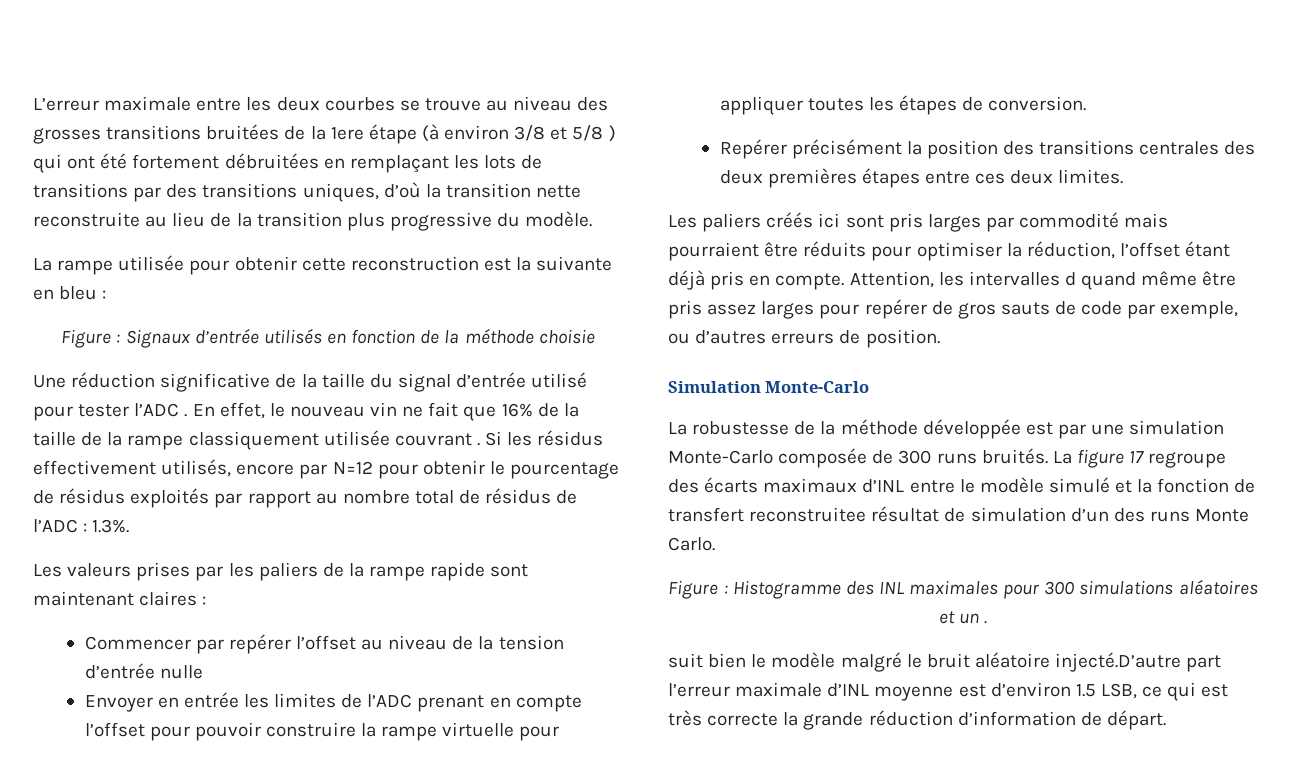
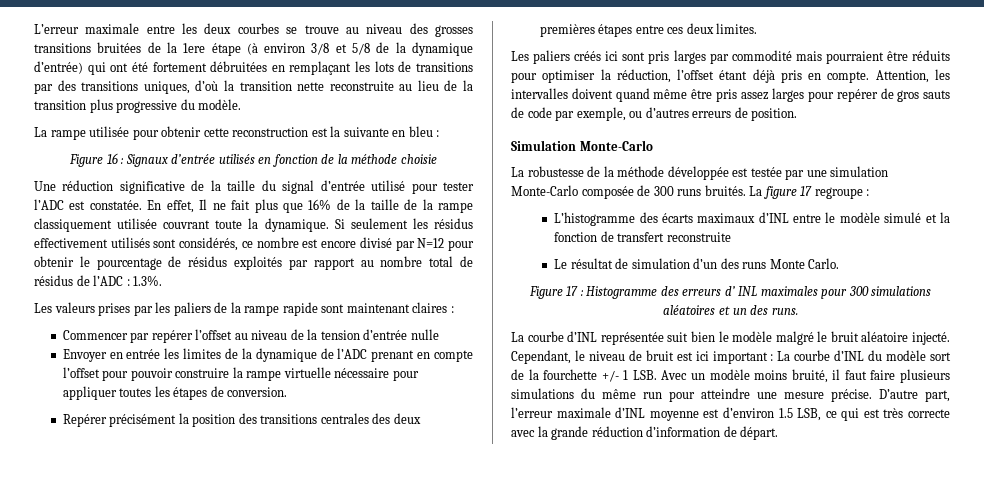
[608,125,616,142] ) -> [376,42,474,56] [34,61,83,74] de la dynamique d’entrée)
(112, 338) none -> [106,153,118,164] 16
[184,402,398,419] . En effet, le nouveau vin -> [69,199,208,213] est constatée. En effet, Il
(459, 409) none -> [254,199,278,213] plus
[476,430,604,446] [33,459,295,477] . Si les résidus effectivement utilisés, encore -> [215,218,473,232] [34,237,392,251] toute la dynamique. Si seulement les résidus effectivement utilisés sont considérés, ce nombre est encore divisé
(363, 701) none -> [241,348,334,362] la dynamique de
(515, 729) none -> [334,368,390,378] nécessaire
[1064,272,1076,286] d -> [571,88,613,99] doivent
(1053, 428) none -> [750,167,782,177] testée
(1227, 460) none -> [866,189,870,196] [554,212,636,226] : // L’histogramme
[749,507,867,522] reconstruitee -> [666,232,731,242] [554,259,568,269] reconstruite // Le
(719, 589) none -> [566,286,579,296] 17
(874, 588) none -> [682,286,735,296] erreurs d’
[984,621,988,624] . // -> [750,305,798,315] [511,331,664,345] des runs. // La courbe d’INL représentée
[1055,652,1222,672] injecté.D’autre part -> [912,332,950,345] [511,350,951,364] [511,369,950,383] [511,388,950,402] injecté. Cependant, le niveau de bruit est ici important : La courbe d’INL du modèle sort de la fourchette +/- 1 LSB. Avec un modèle moins bruité, il faut faire plusieurs simulations du même run pour atteindre une mesure précise. D’autre part,
(779, 719) none -> [511,430,535,437] avec

